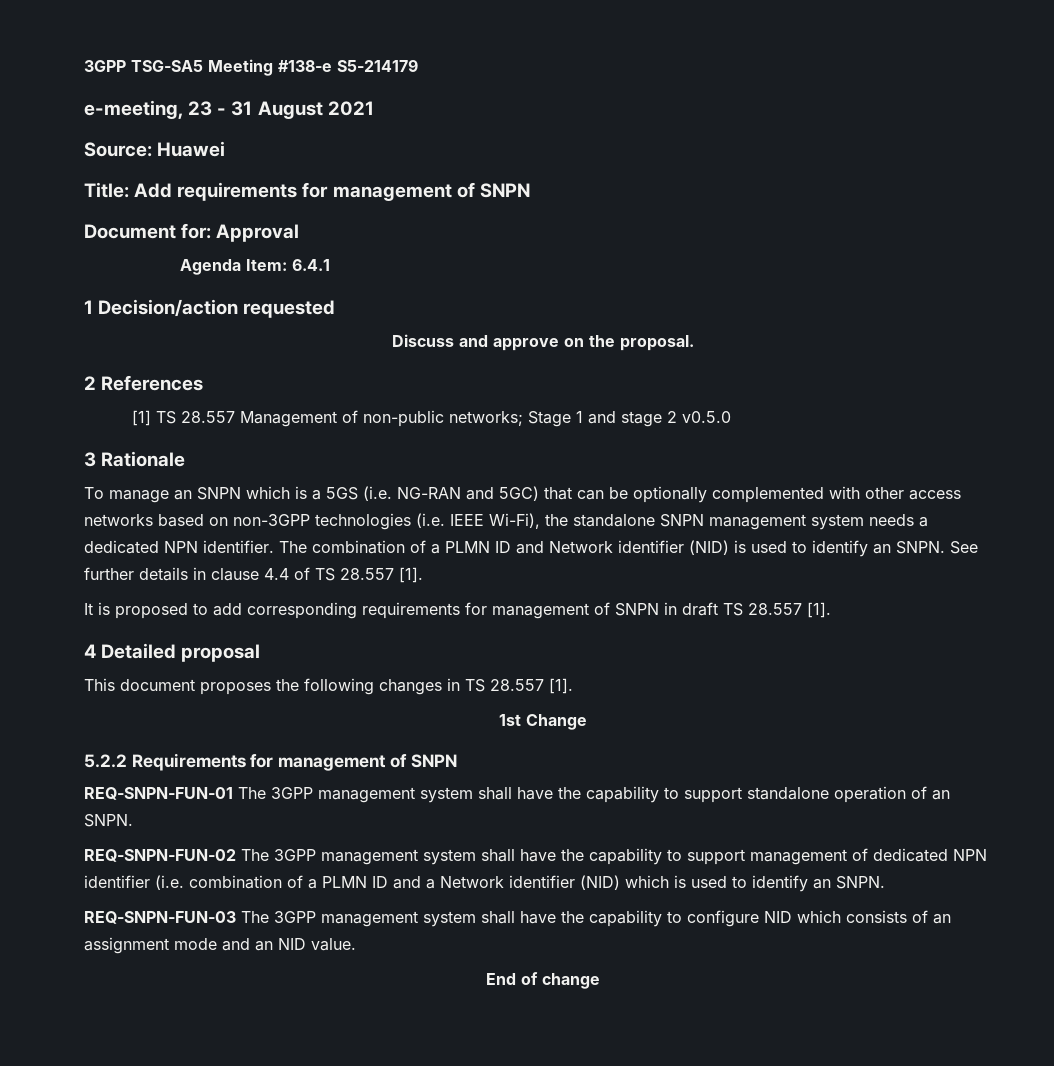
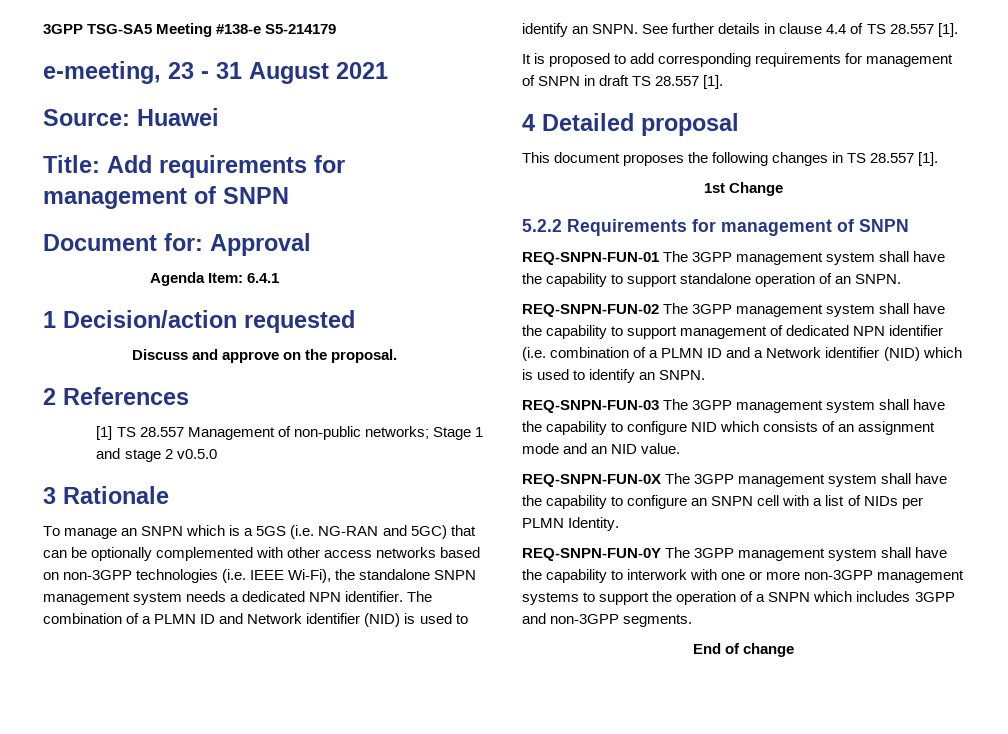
(356, 944) none -> [522,473,948,487] [522,495,923,509] [522,517,620,531] [522,547,948,561] [522,569,965,583] [522,591,955,605] [522,613,693,627] // REQ-SNPN-FUN-0X The 3GPP management system shall have the capability to configure an SNPN cell with a list of NIDs per PLMN Identity. // REQ-SNPN-FUN-0Y The 3GPP management system shall have the capability to interwork with one or more non-3GPP management systems to support the operation of a SNPN which includes 3GPP and non-3GPP segments.

